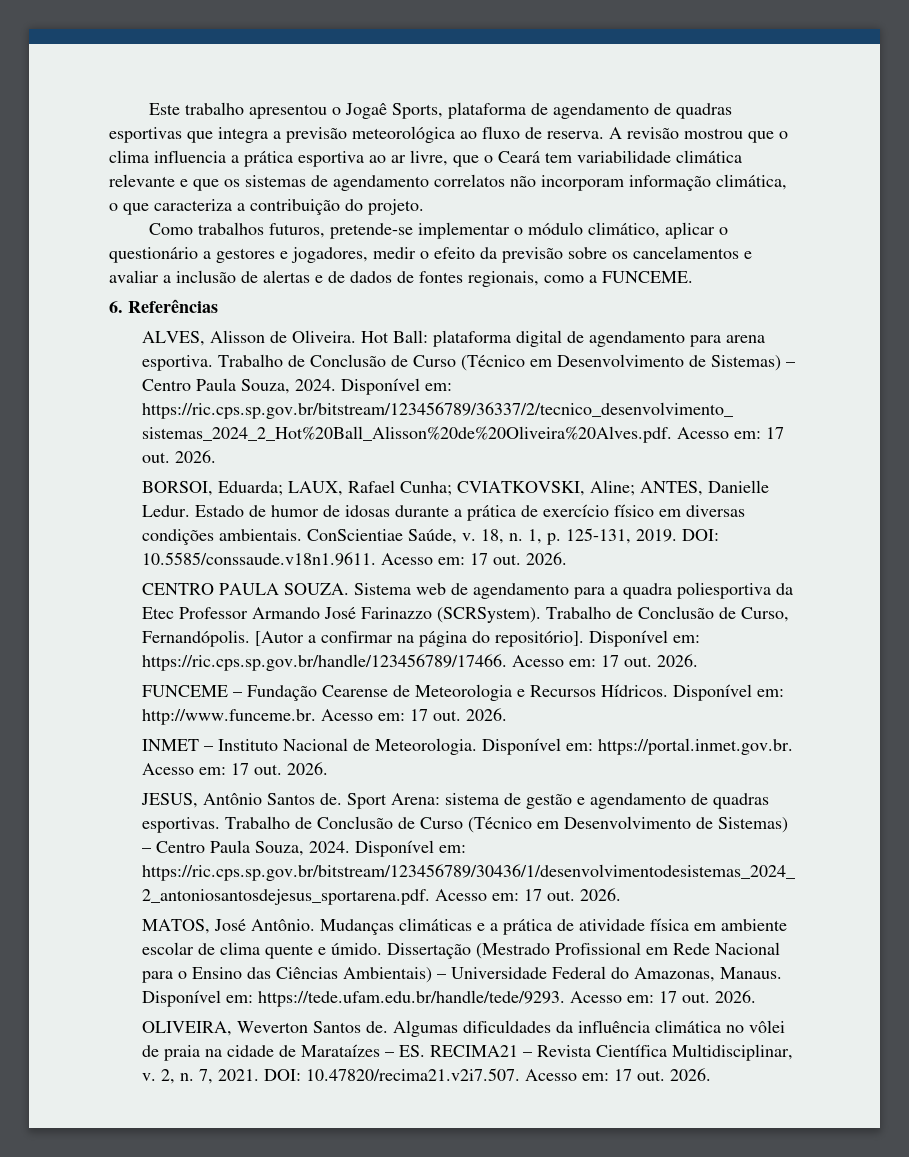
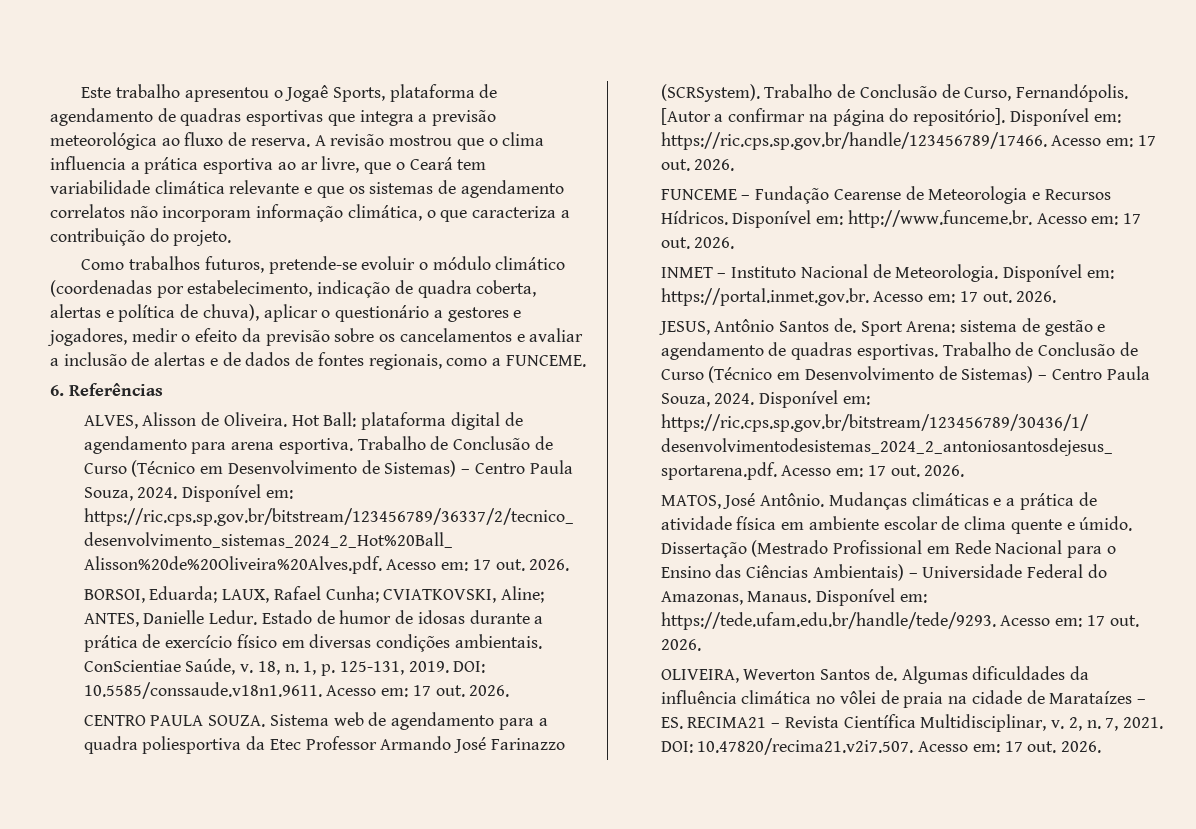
[417,222,510,239] implementar -> [361,256,416,270] evoluir
[587,222,660,238] climático, -> [495,256,566,270] [50,280,537,298] [50,304,259,322] climático (coordenadas por estabelecimento, indicação de quadra coberta, alertas e política de chuva),

